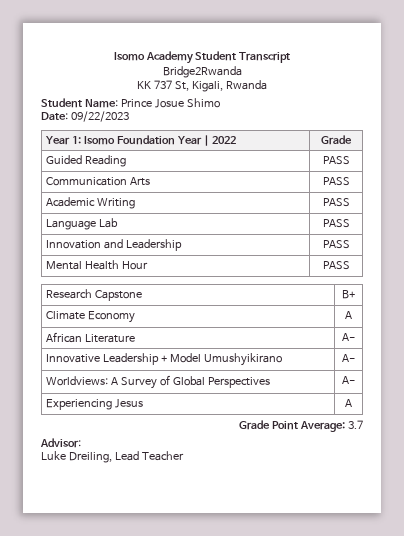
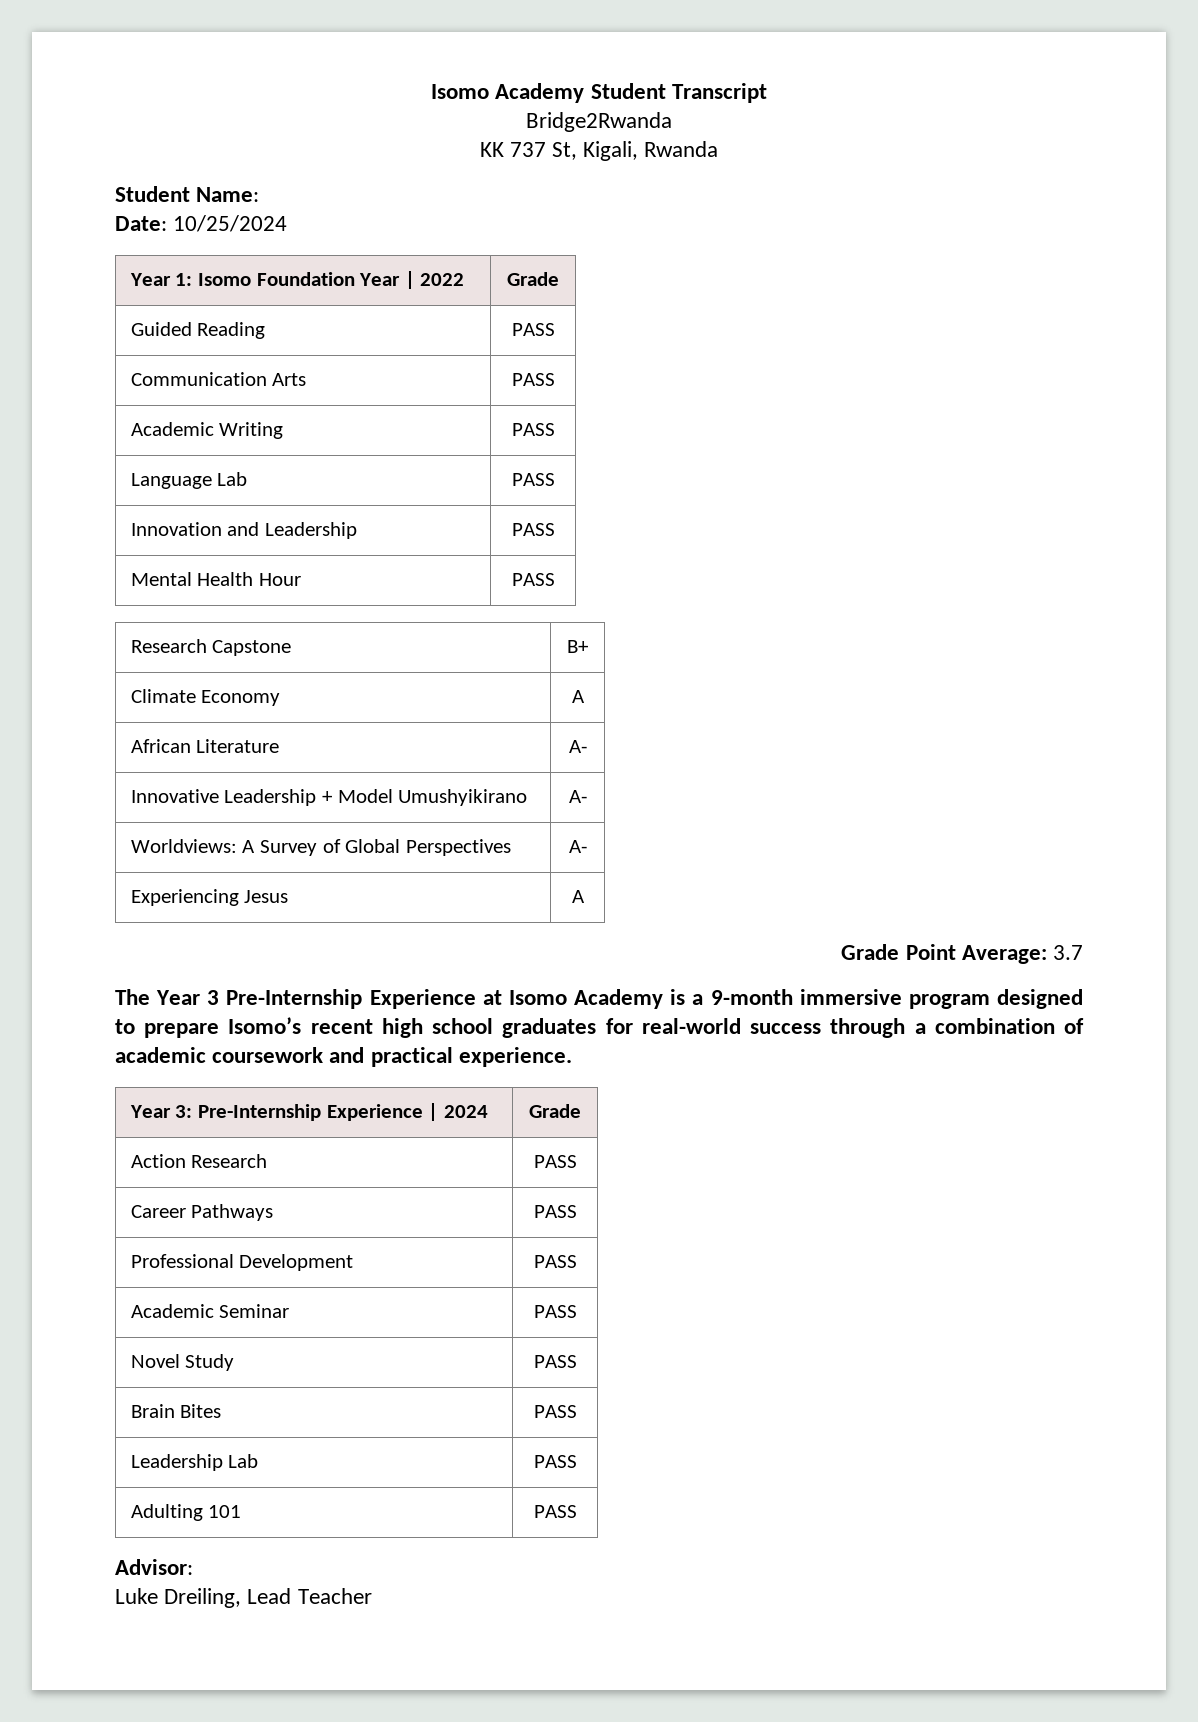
[120,98,220,108] Prince Josue Shimo -> (260, 194) none
[70,111,129,122] 09/22/2023 -> [173,215,288,232] 10/25/2024
(364, 424) none -> [115,989,1084,1009] [115,1017,1085,1038] [115,1047,572,1067] [129,1103,488,1121] [529,1104,581,1118] [130,1154,268,1168] [533,1155,577,1168] [130,1204,274,1221] [533,1205,577,1218] [130,1254,354,1271] [533,1255,577,1268] [130,1304,290,1318] [533,1305,577,1318] [130,1354,235,1371] [533,1355,577,1368] [130,1404,222,1418] [533,1405,577,1418] [130,1454,259,1471] [533,1455,577,1468] [130,1504,242,1521] [533,1505,577,1518] // The Year 3 Pre-Internship Experience at Isomo Academy is a 9-month immersive program designed to prepare Isomo’s recent high school graduates for real-world success through a combination of academic coursework and practical experience. // Year 3: Pre-Internship Experience | 2024 | Grade // Action Research | PASS // Career Pathways | PASS // Professional Development | PASS // Academic Seminar | PASS // Novel Study | PASS // Brain Bites | PASS // Leadership Lab | PASS // Adulting 101 | PASS

